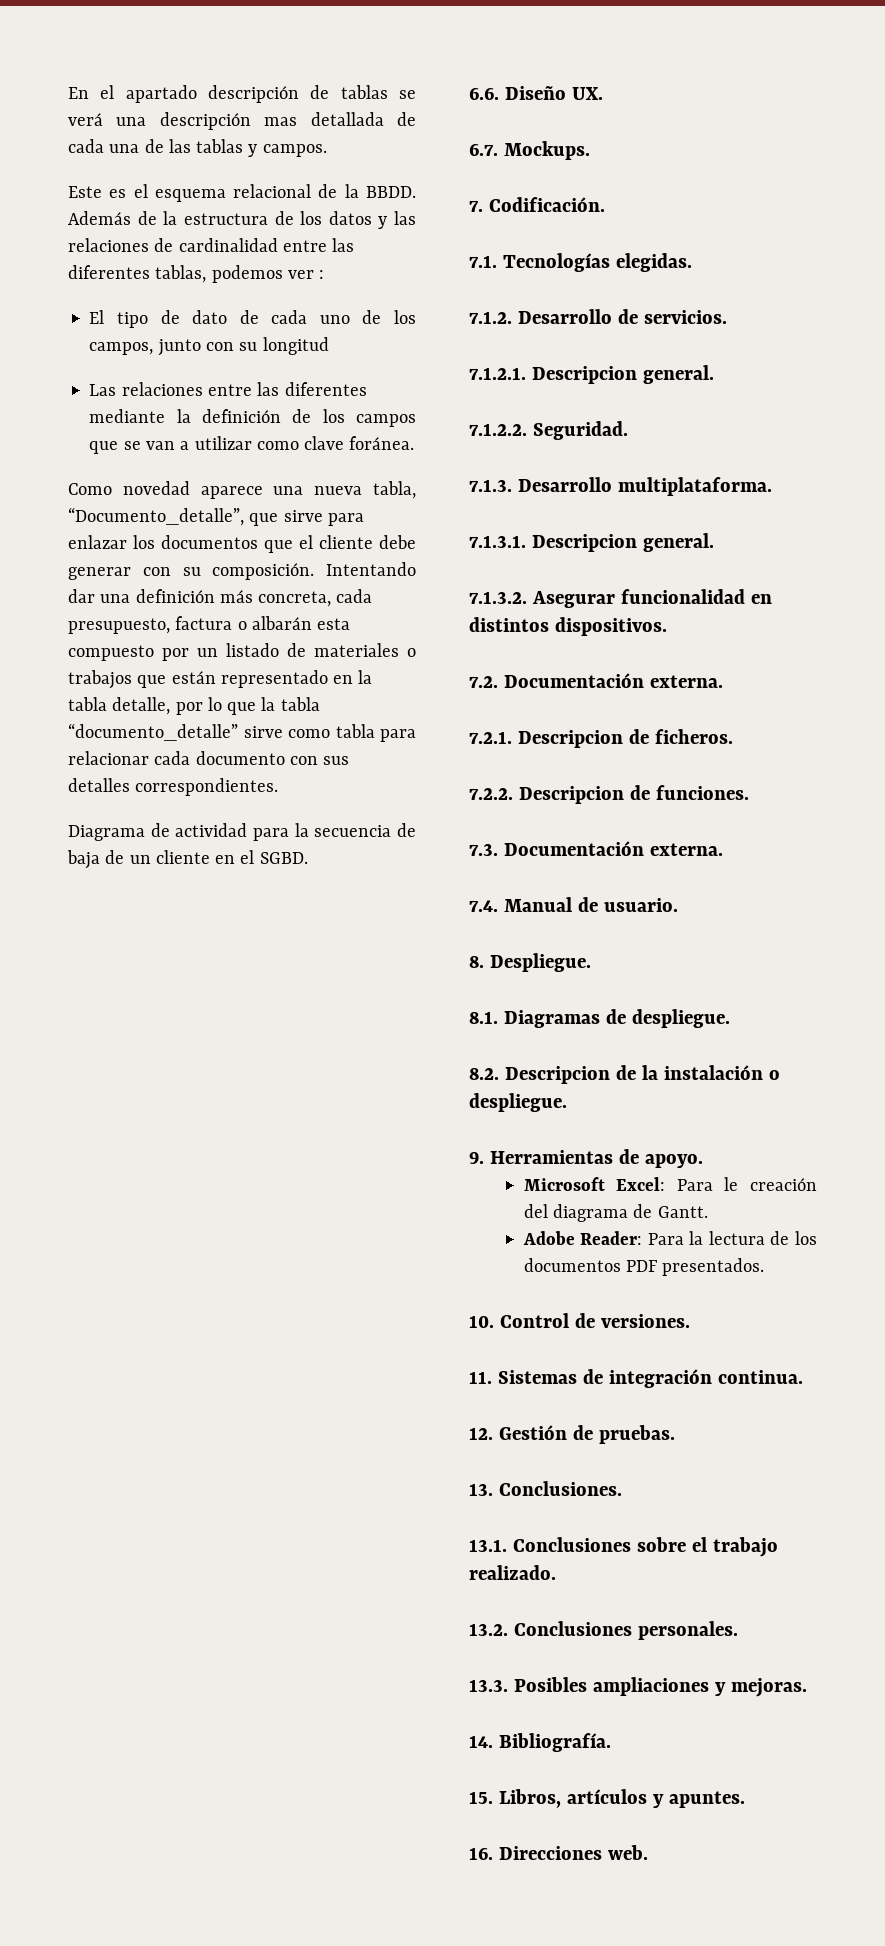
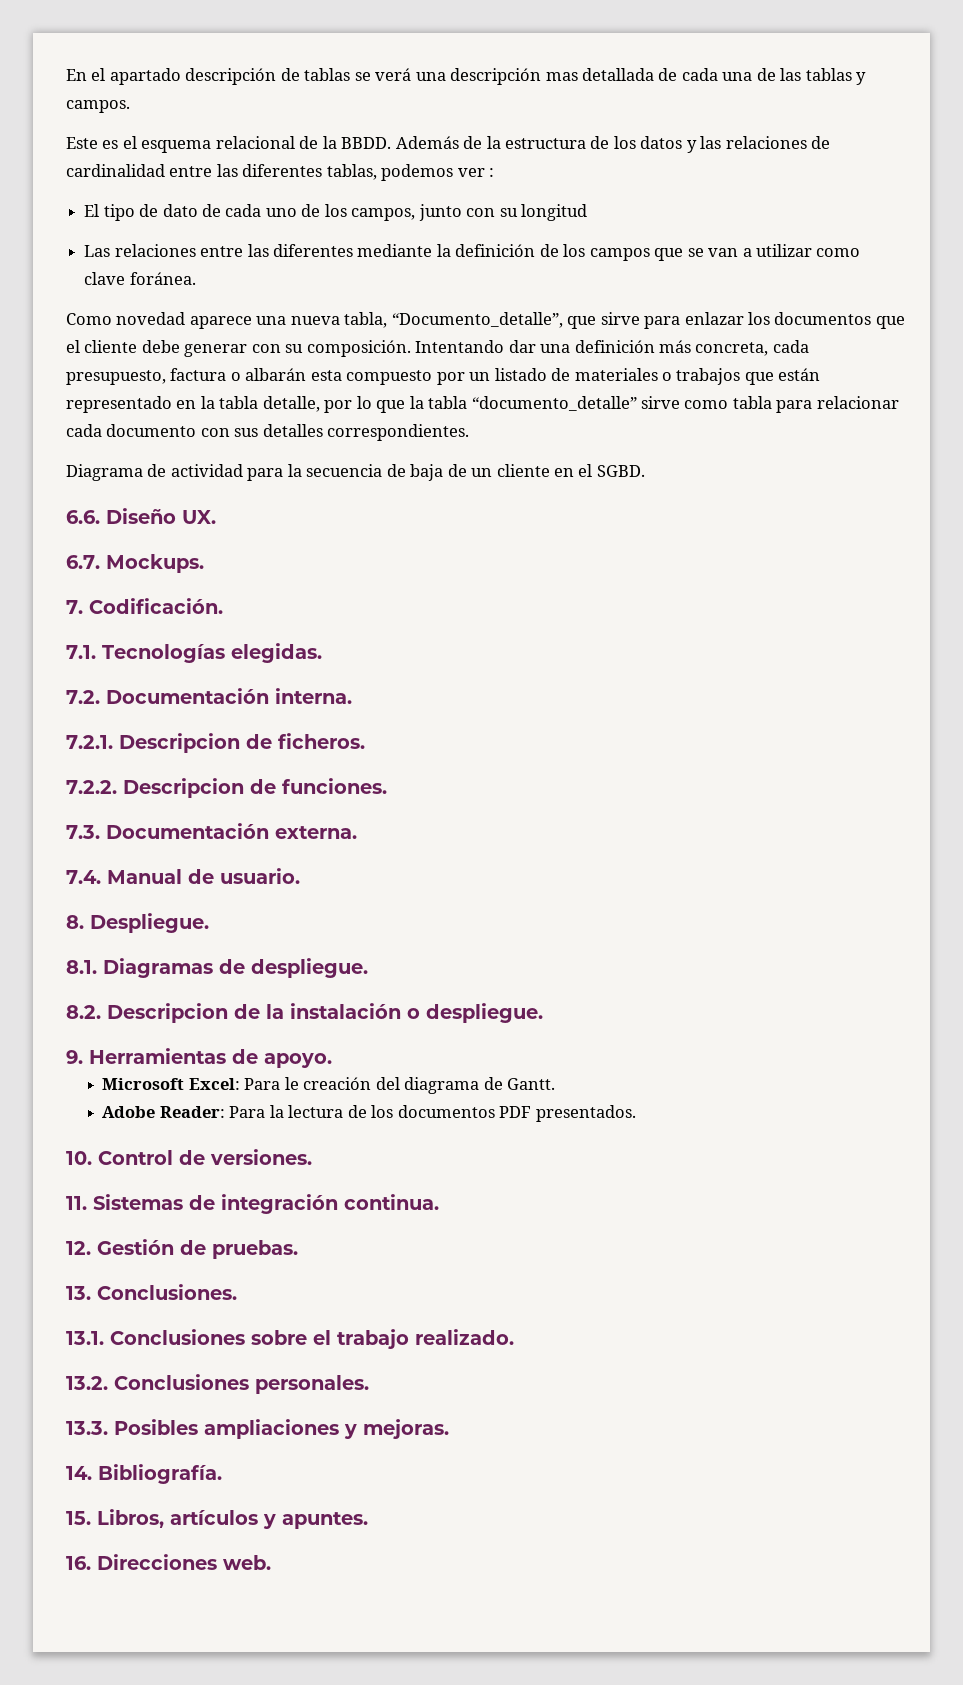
[469,309,727,324] [469,365,714,384] [469,421,628,440] [469,477,772,496] [469,533,714,552] [469,589,772,608] [469,617,667,636] // 7.1.2. Desarrollo de servicios. // 7.1.2.1. Descripcion general. // 7.1.2.2. Seguridad. // 7.1.3. Desarrollo multiplataforma. // 7.1.3.1. Descripcion general. // 7.1.3.2. Asegurar funcionalidad en distintos dispositivos. -> (322, 653) none
[649,675,723,688] externa. -> [275,688,352,704] interna.

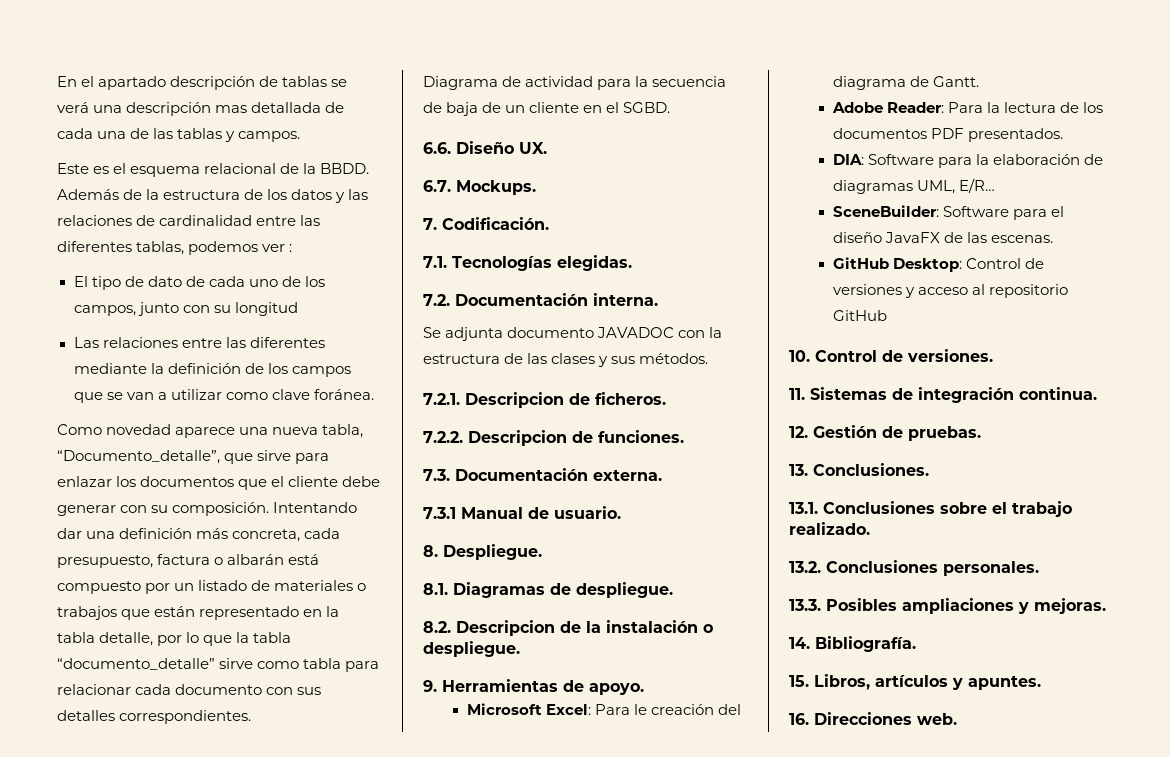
[310,370,342,381] esta -> [288,554,320,565] está
(352, 696) none -> [423,327,723,341] [423,353,709,367] // Se adjunta documento JAVADOC con la estructura de las clases y sus métodos.
[66,870,101,884] 7.4. -> [423,507,456,519] 7.3.1
(636, 1113) none -> [832,154,1103,168] [832,178,995,194] [832,205,1064,220] [832,232,1053,243] [832,257,1044,272] [832,284,1068,298] [832,310,887,321] // DIA: Software para la elaboración de diagramas UML, E/R… // SceneBuilder: Software para el diseño JavaFX de las escenas. // GitHub Desktop: Control de versiones y acceso al repositorio GitHub

